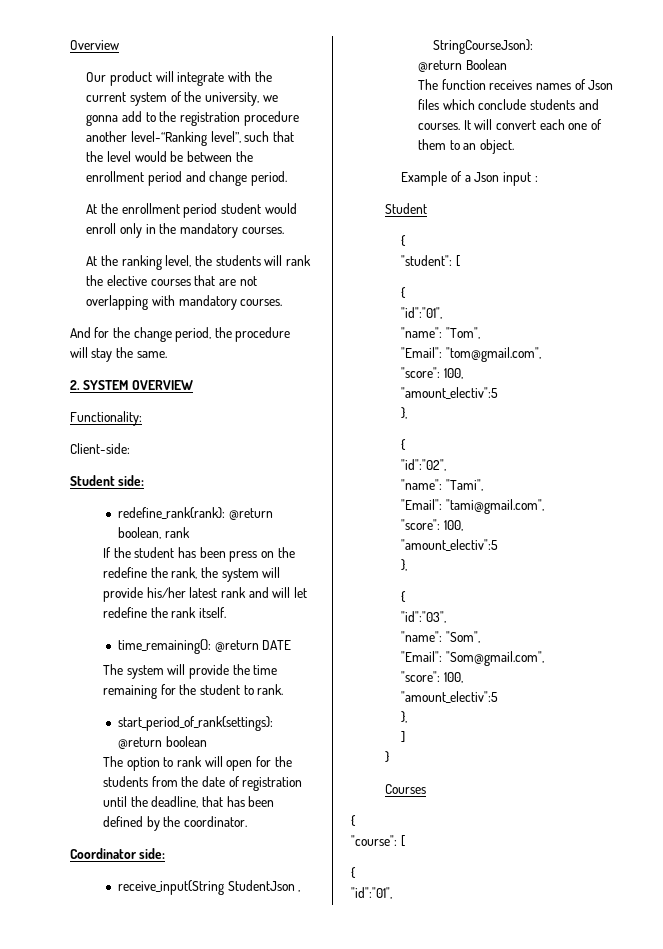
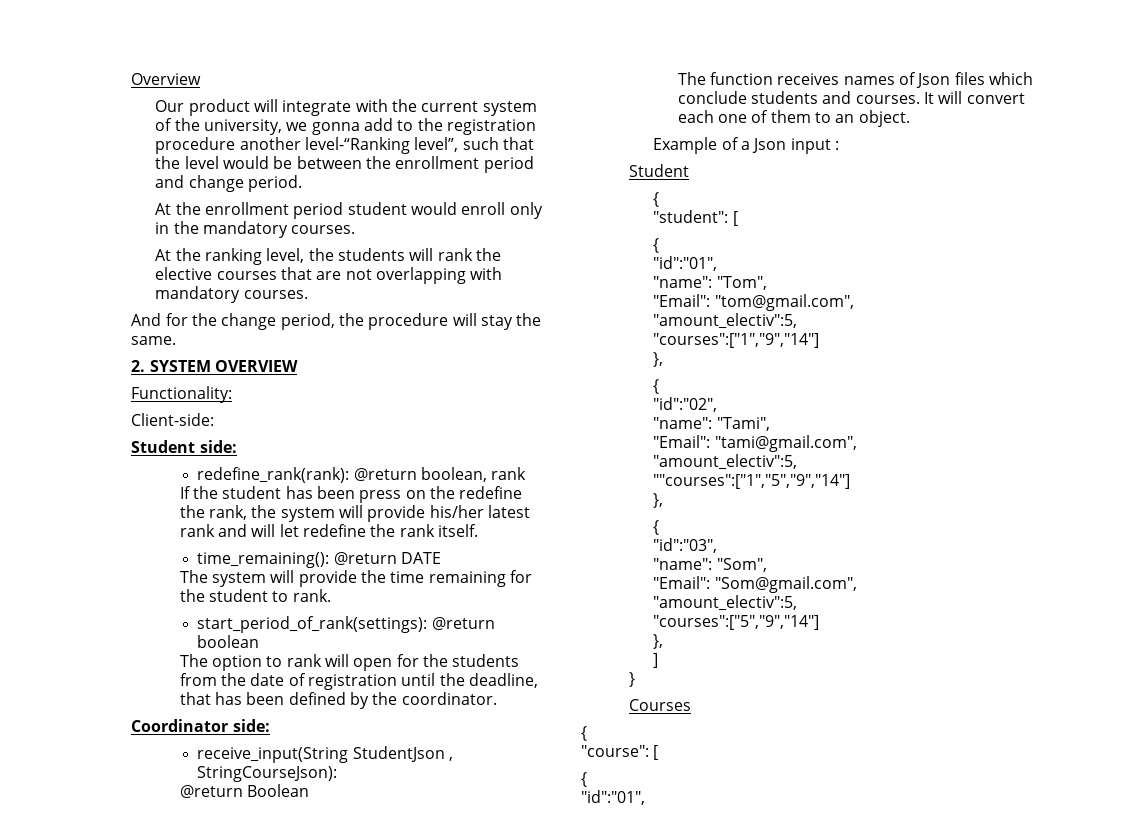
[401,367,463,379] [401,387,499,399] "score": 100, // "amount_electiv":5 -> [653,313,798,329] [653,333,820,348] "amount_electiv":5, // "courses":["1","9","14"]
[401,519,463,531] [401,539,499,551] "score": 100, // "amount_electiv":5 -> [653,454,798,470] [653,474,851,489] "amount_electiv":5, // ""courses":["1","5","9","14"]
[401,671,463,683] [401,691,499,703] "score": 100, // "amount_electiv":5 -> [653,595,798,611] [653,615,820,630] "amount_electiv":5, // "courses":["5","9","14"]

